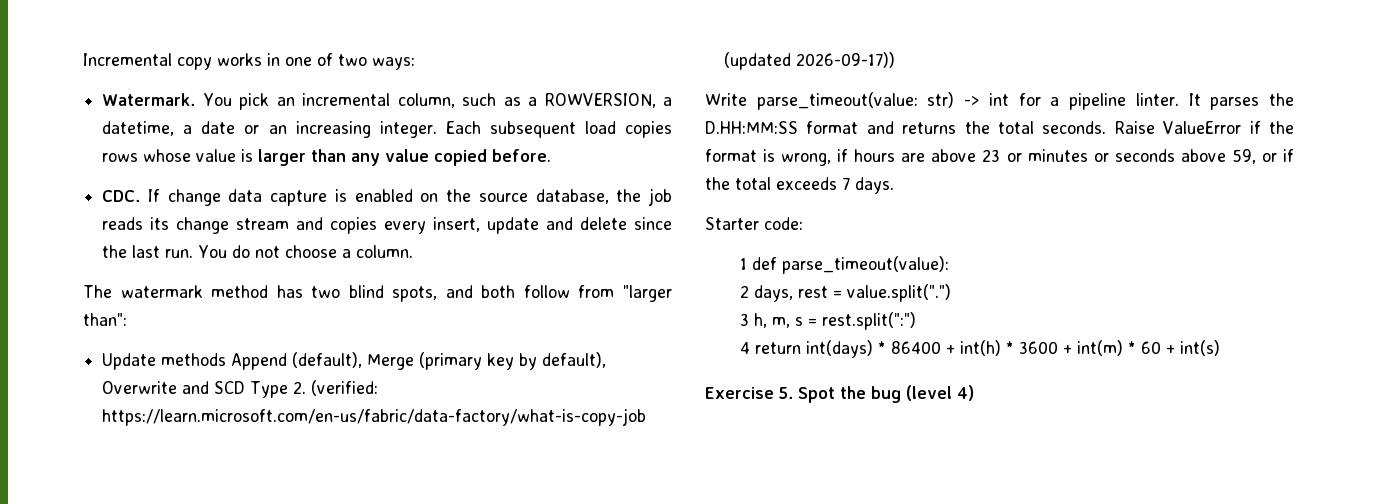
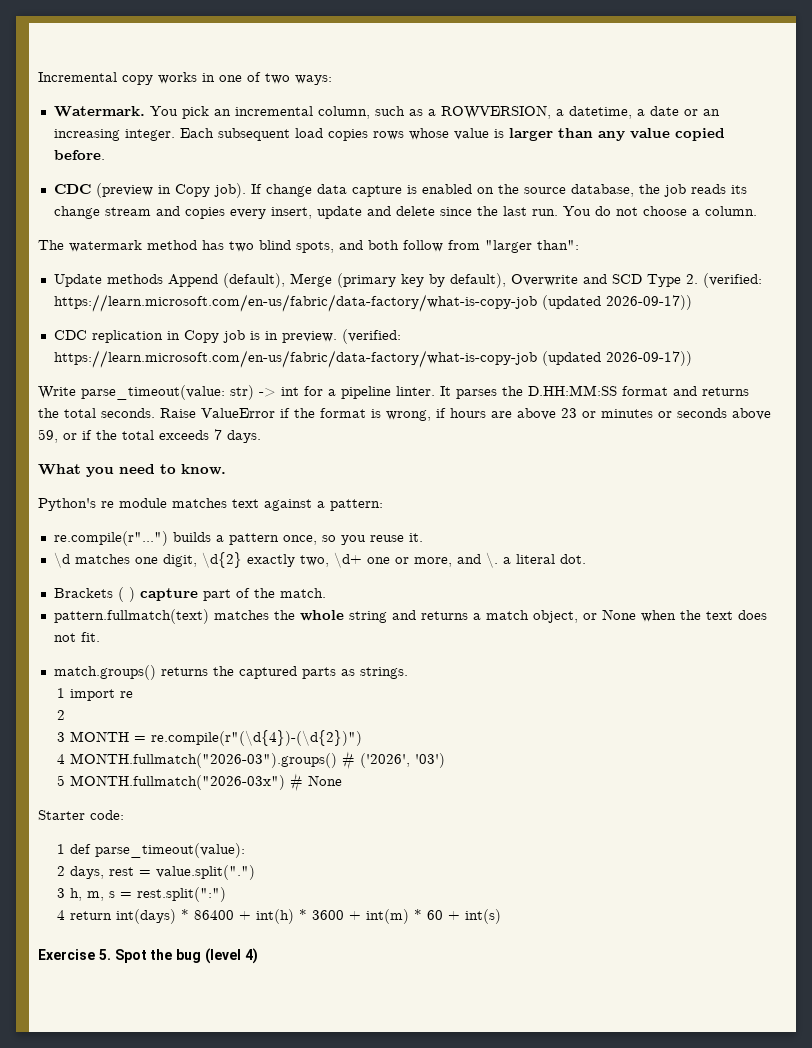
[102,190,141,202] CDC. -> [53,183,246,198] CDC (preview in Copy job).
(896, 60) none -> [53,329,401,344] [53,350,692,368] // CDC replication in Copy job is in preview. (verified: https://learn.microsoft.com/en-us/fabric/data-factory/what-is-copy-job (updated 2026-09-17))
(894, 185) none -> [38,464,226,477] [38,498,383,511] [53,531,423,546] [53,552,586,568] [53,587,326,602] [53,609,767,624] [53,632,100,642] [53,665,408,680] [56,688,133,701] [56,710,65,720] [56,730,362,746] [56,751,445,770] [56,773,342,792] // What you need to know. // Python's re module matches text against a pattern: // re.compile(r"...") builds a pattern once, so you reuse it. // \d matches one digit, \d{2} exactly two, \d+ one or more, and \. a literal dot. // Brackets ( ) capture part of the match. // pattern.fullmatch(text) matches the whole string and returns a match object, or None when the text does not fit. // match.groups() returns the captured parts as strings. // 1 import re // 2 // 3 MONTH = re.compile(r"(\d{4})-(\d{2})") // 4 MONTH.fullmatch("2026-03").groups() # ('2026', '03') // 5 MONTH.fullmatch("2026-03x") # None

